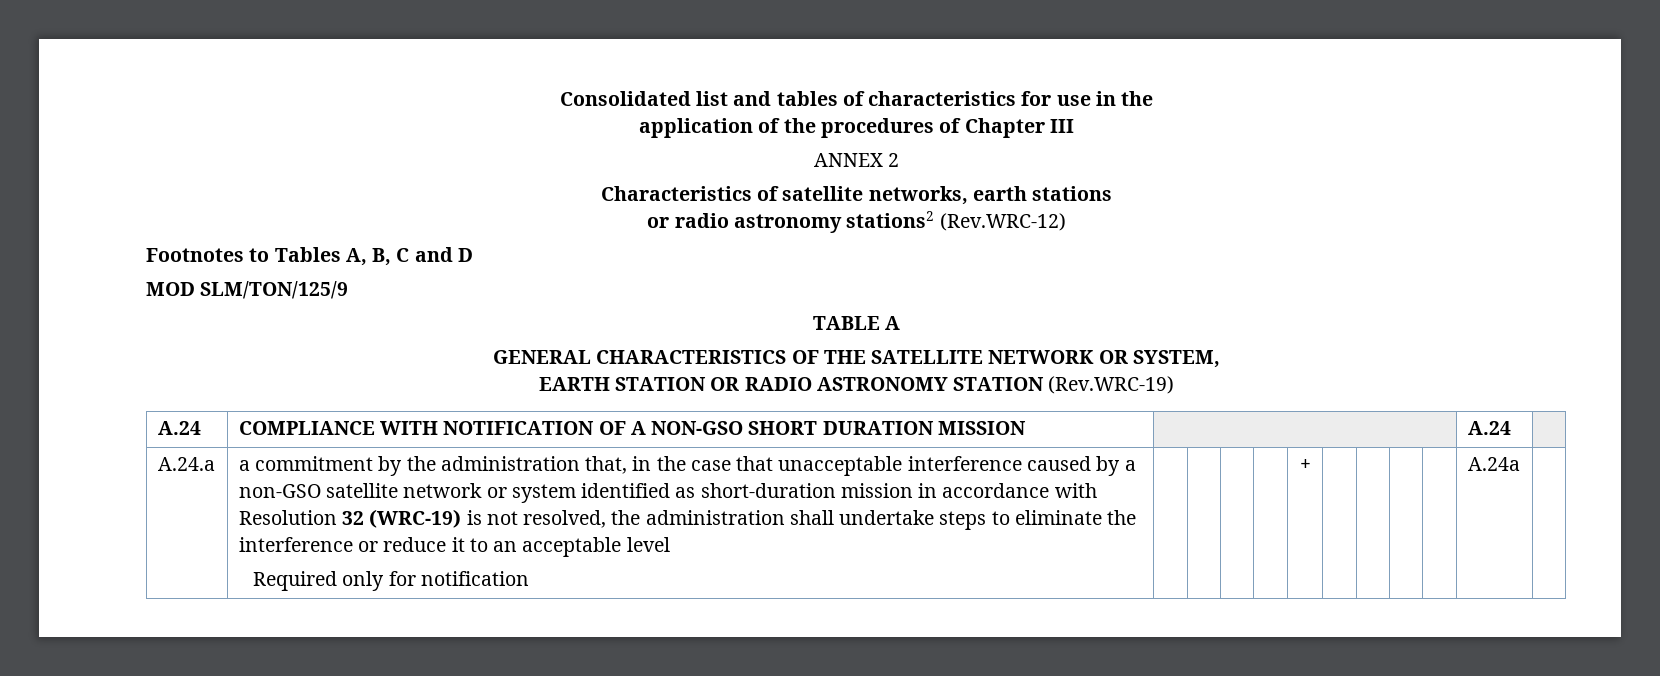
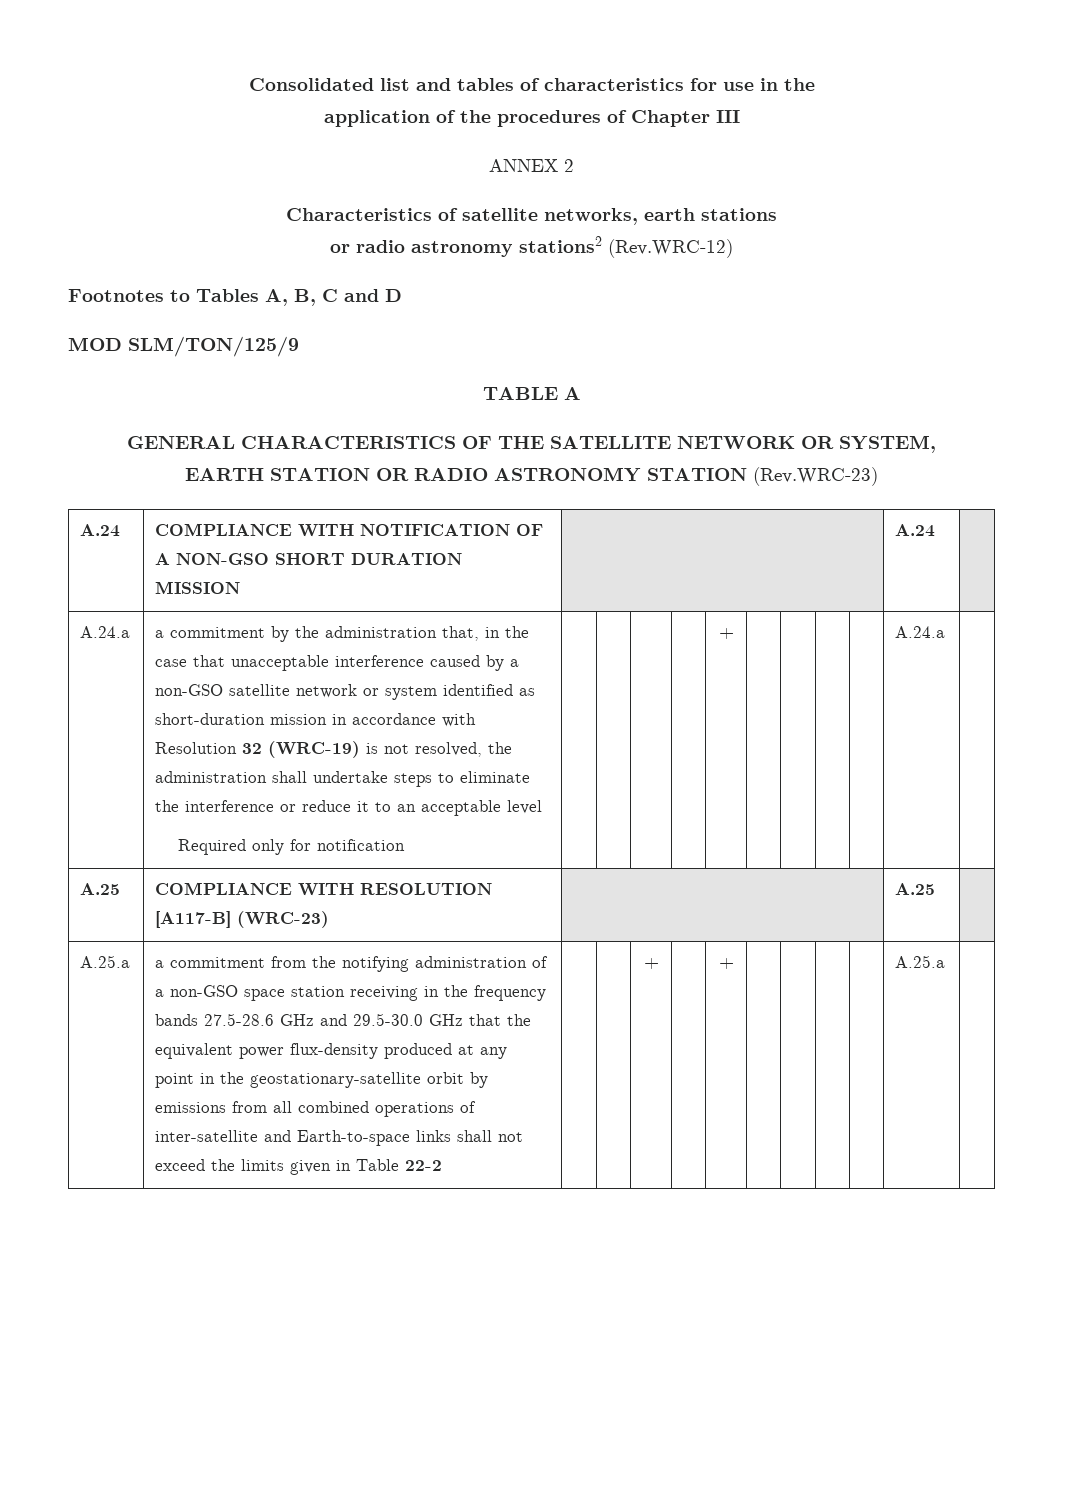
[1048,376,1175,394] (Rev.WRC-19) -> [753,467,878,486] (Rev.WRC-23)
[1467,457,1520,471] A.24a -> [895,626,946,638] [80,883,121,895] [155,882,493,896] [155,911,330,928] [895,883,936,895] [80,955,131,968] [155,956,549,972] [155,985,547,1001] [155,1013,532,1026] [155,1043,508,1059] [155,1072,489,1088] [155,1101,477,1117] [155,1130,524,1146] [155,1159,443,1175] [643,958,659,969] [718,958,734,969] [895,955,946,968] A.24.a | // A.25 | COMPLIANCE WITH RESOLUTION [A117-B] (WRC-23) | | A.25 | // A.25.a | a commitment from the notifying administration of a non-GSO space station receiving in the frequency bands 27.5-28.6 GHz and 29.5-30.0 GHz that the equivalent power flux-density produced at any point in the geostationary-satellite orbit by emissions from all combined operations of inter-satellite and Earth-to-space links shall not exceed the limits given in Table 22-2 | | | + | | + | | | | | A.25.a

